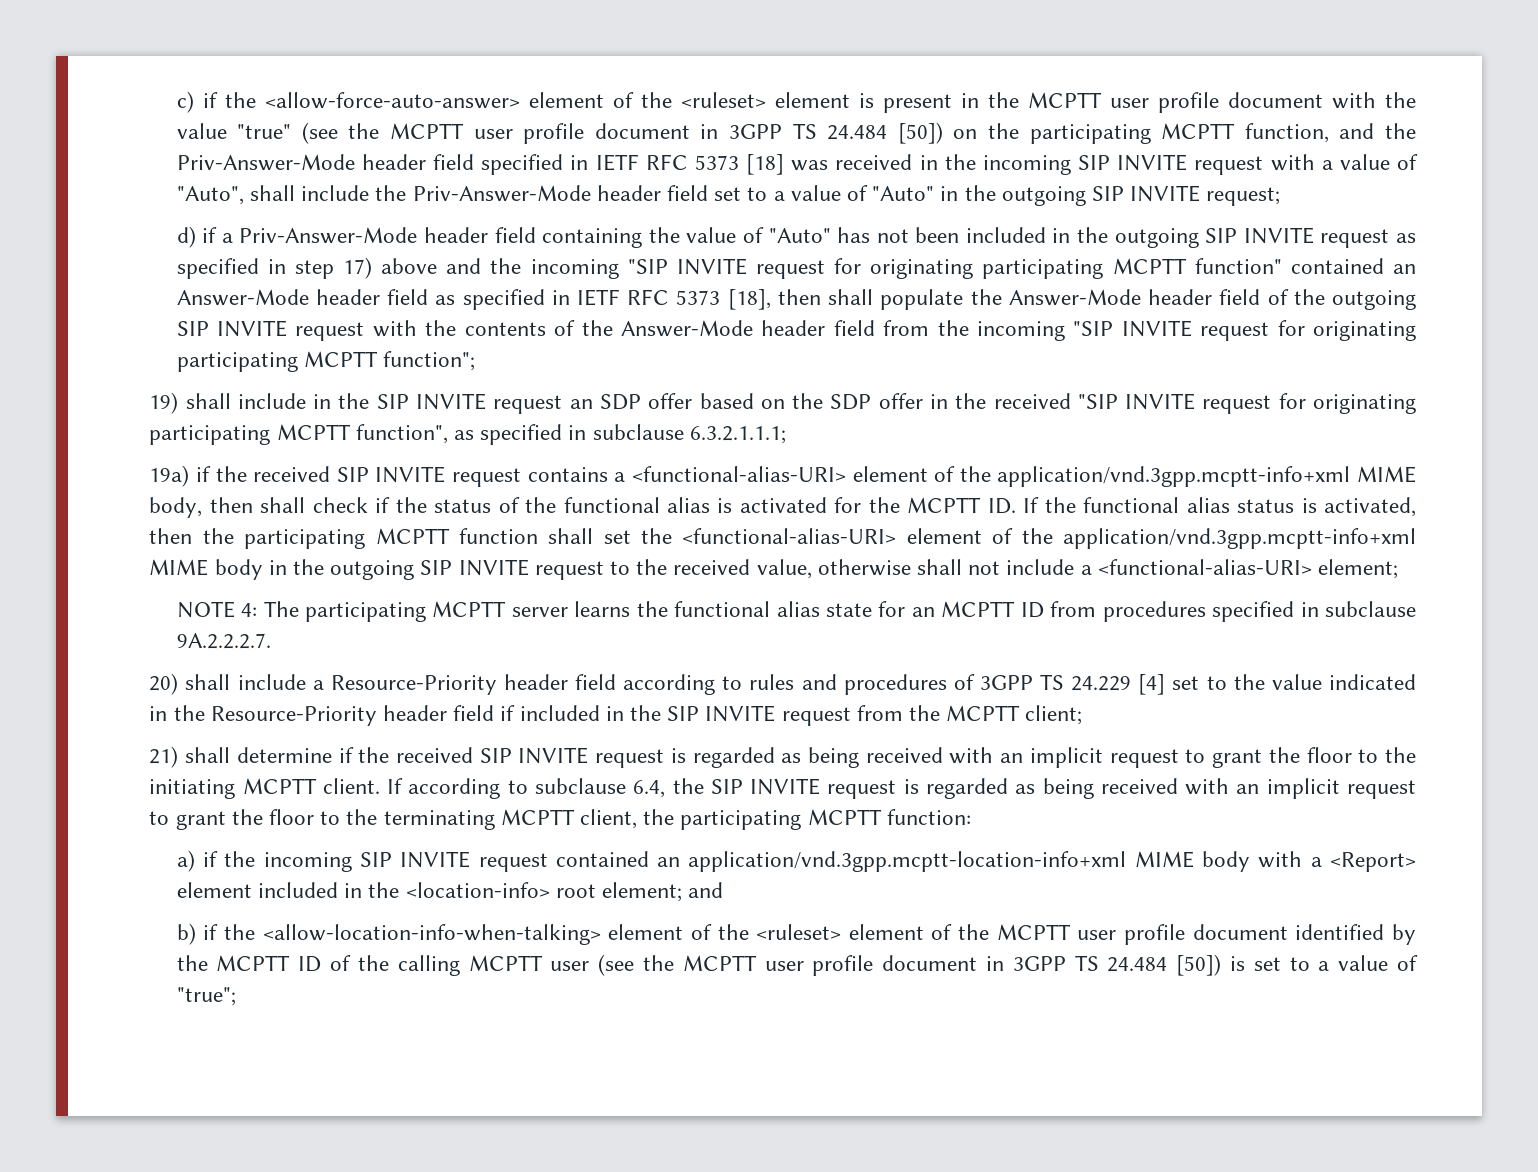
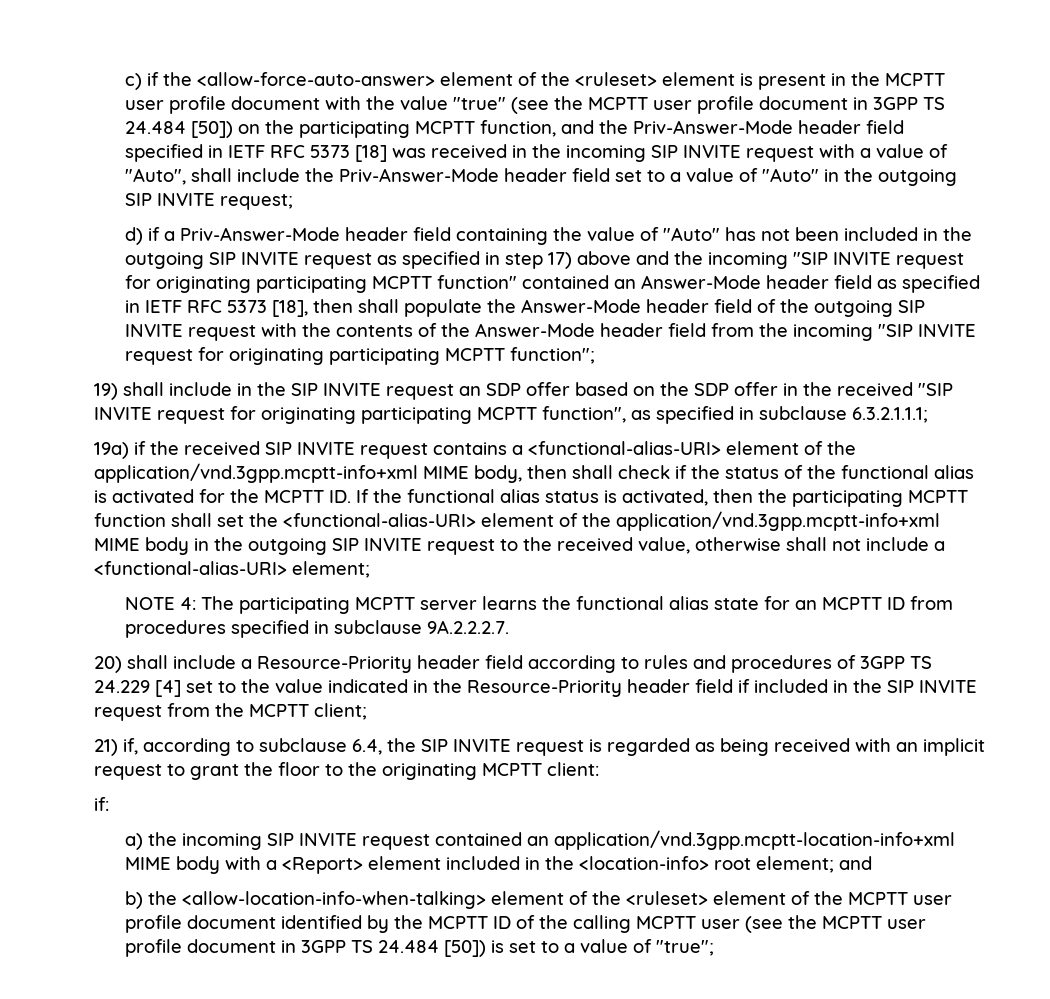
[185,747,1416,768] [149,778,404,799] shall determine if the received SIP INVITE request is regarded as being received with an implicit request to grant the floor to the initiating MCPTT client. If -> [123,738,139,755] if,
[383,809,971,830] terminating MCPTT client, the participating MCPTT function: -> [382,762,600,780] [94,797,110,811] originating MCPTT client: // if:
[202,851,218,867] if -> (144, 841) none
[203,924,219,940] if -> (144, 900) none

